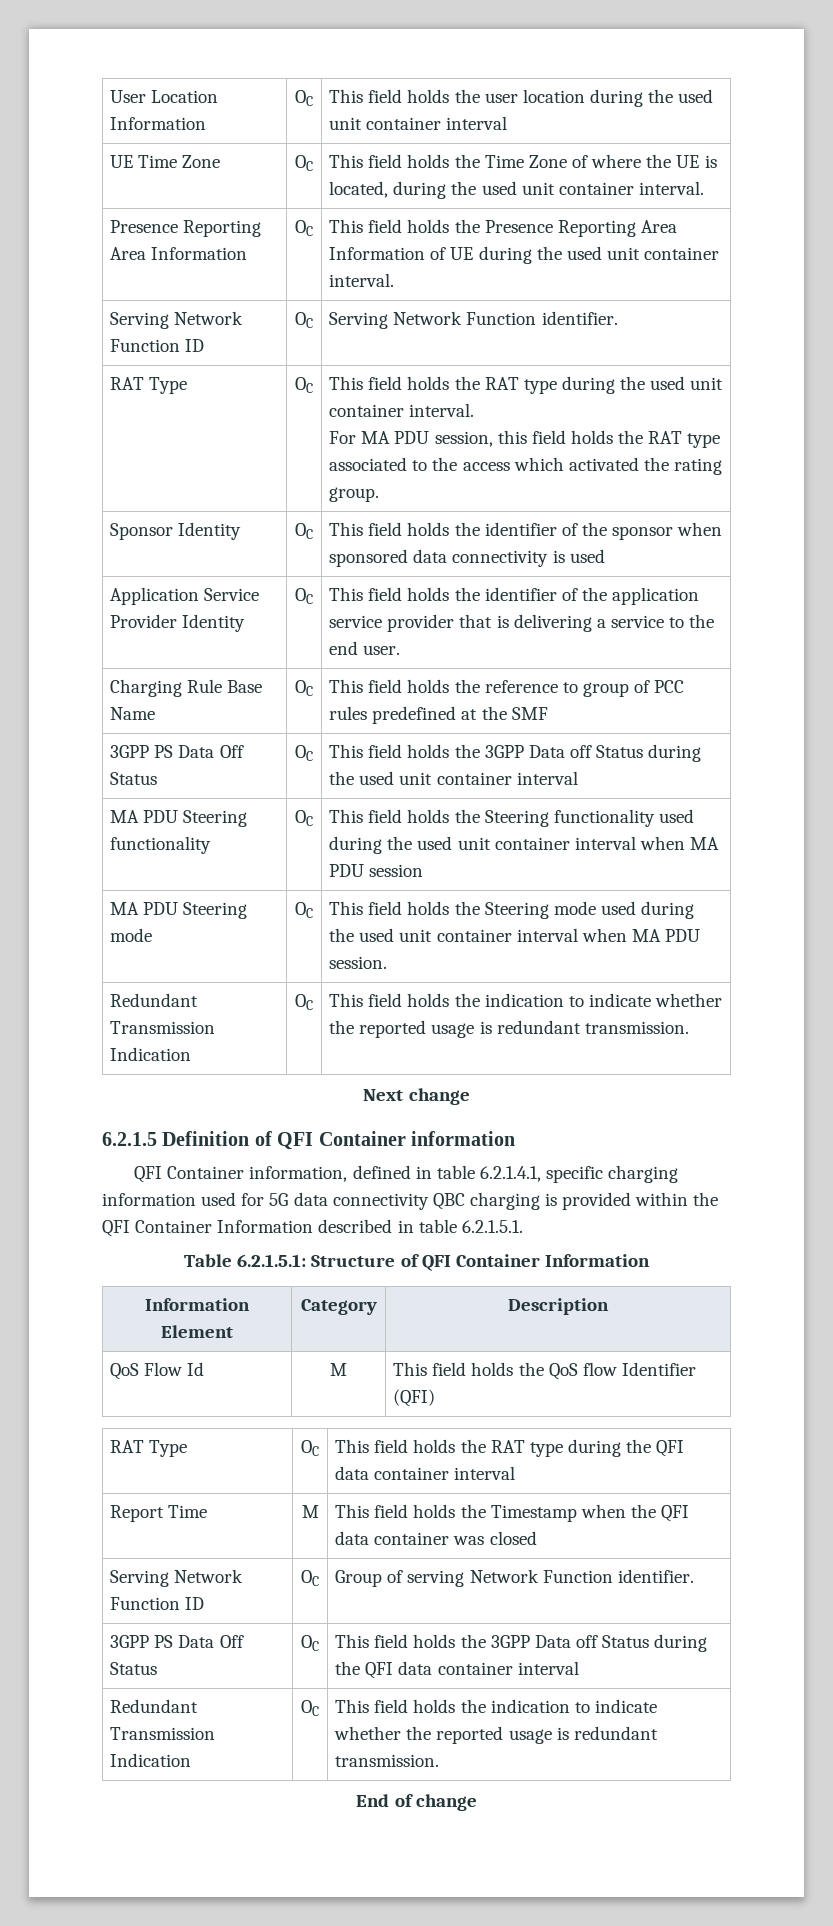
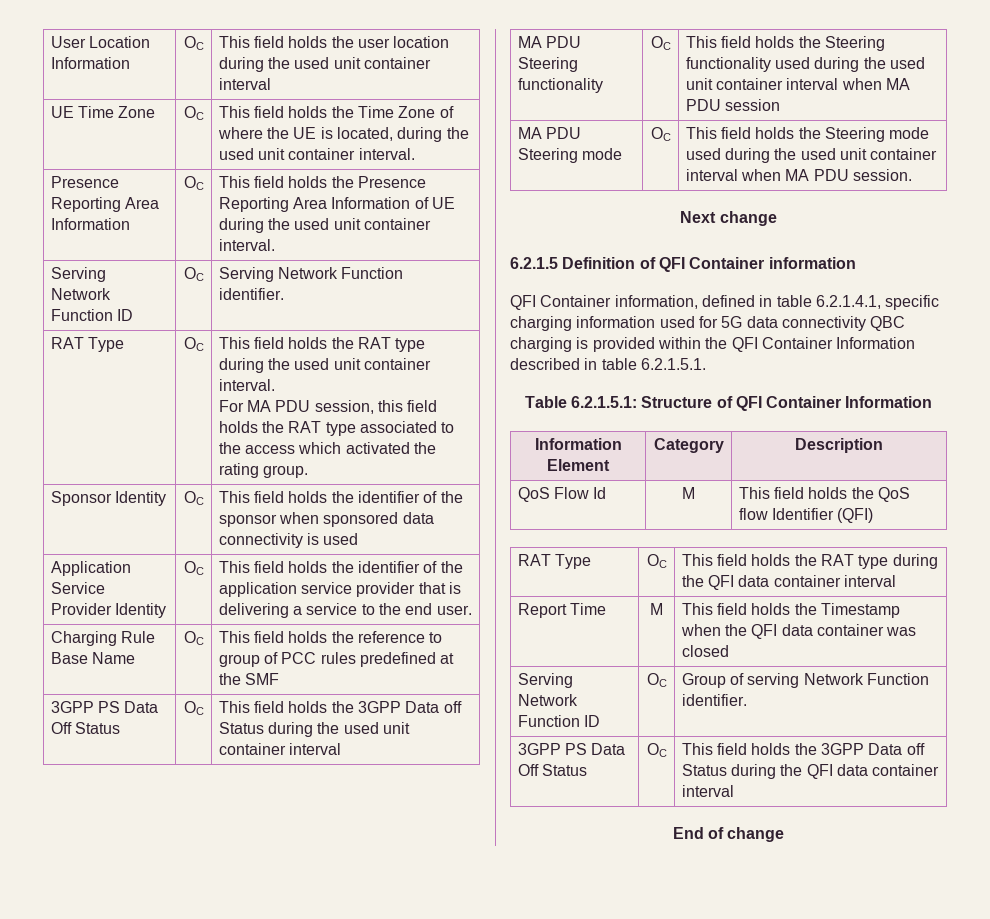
[110,993,199,1007] [110,1021,216,1034] [110,1047,192,1061] [295,994,313,1010] [329,993,723,1007] [329,1020,689,1038] // Redundant Transmission Indication | OC | This field holds the indication to indicate whether the reported usage is redundant transmission. -> (912, 175) none
[110,1699,199,1713] [110,1727,216,1740] [110,1753,192,1767] [301,1700,319,1716] [335,1699,658,1713] [334,1726,658,1744] [335,1754,440,1767] // Redundant Transmission Indication | OC | This field holds the indication to indicate whether the reported usage is redundant transmission. -> (734, 791) none

